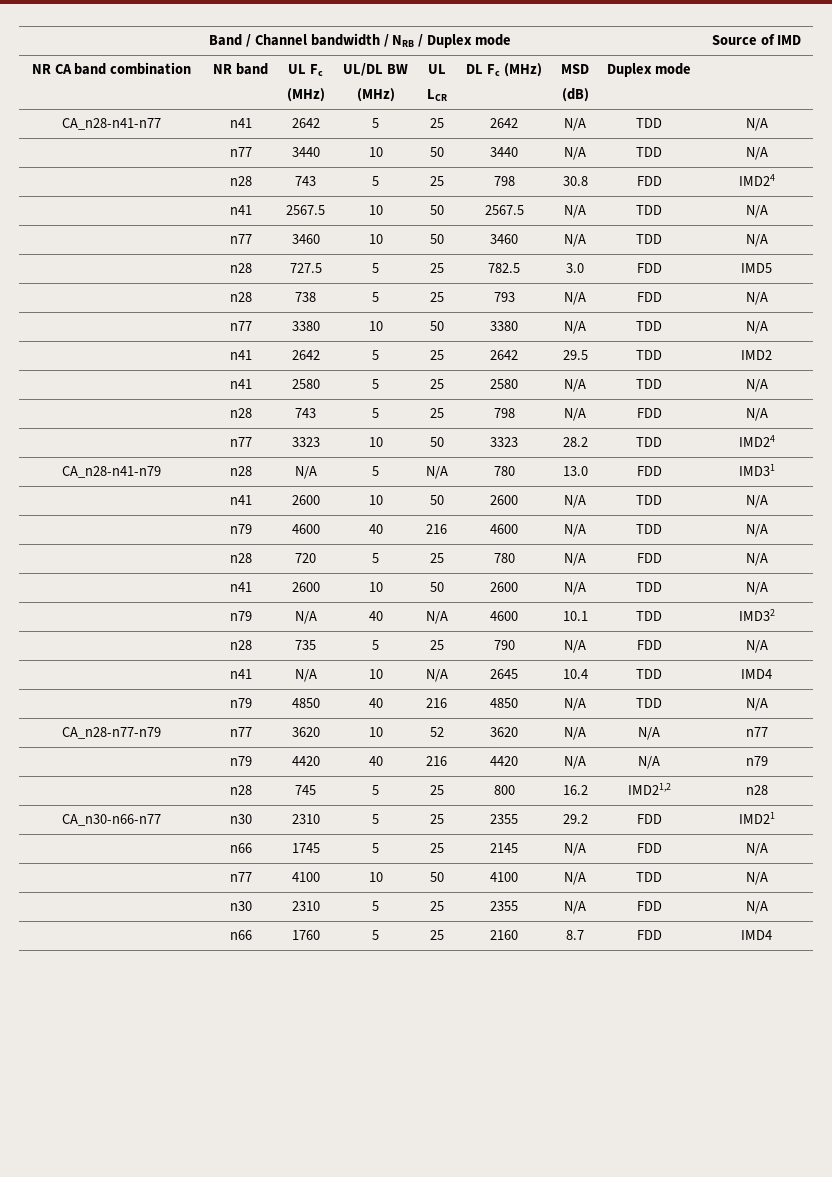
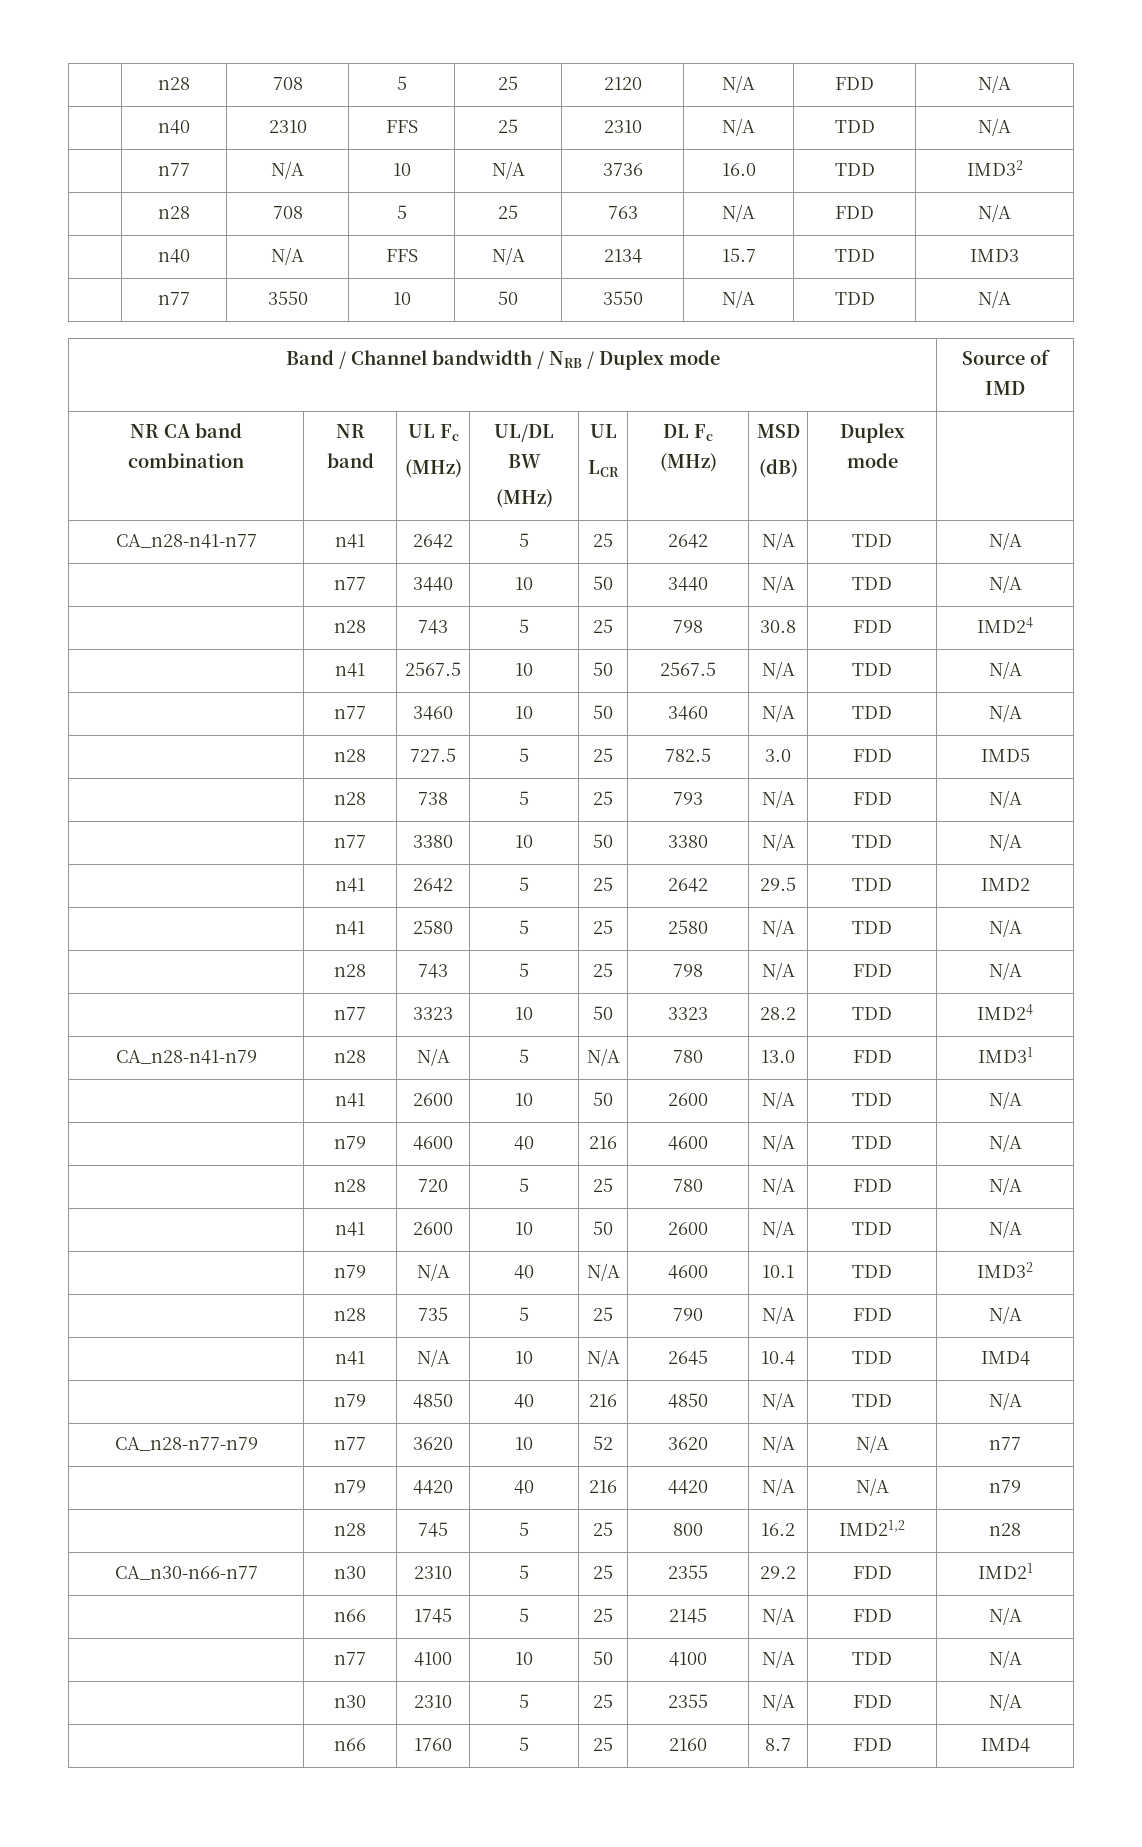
(208, 40) none -> [158,77,190,90] [272,77,303,90] [396,76,407,90] [498,76,518,90] [603,77,642,90] [722,75,755,93] [835,77,874,90] [978,75,1011,93] [158,120,190,134] [268,120,307,133] [385,120,418,133] [498,119,518,133] [603,120,642,133] [722,118,755,136] [834,120,875,133] [978,118,1011,136] [158,163,190,176] [271,161,304,179] [392,163,411,176] [491,161,525,179] [602,163,643,176] [721,163,756,176] [834,163,875,176] [966,160,1023,176] [158,206,190,219] [272,206,303,219] [396,205,407,219] [498,205,518,219] [607,206,638,219] [722,204,755,222] [835,206,874,219] [978,204,1011,222] [158,249,190,263] [271,247,304,265] [385,249,418,262] [491,247,525,265] [603,249,642,263] [721,248,756,262] [834,249,875,262] [970,249,1019,262] [158,292,190,305] [267,291,308,305] [392,292,411,305] [498,291,518,305] [602,291,643,305] [722,290,755,308] [834,292,875,305] [978,290,1011,308] | n28 | 708 | 5 | 25 | 2120 | N/A | FDD | N/A // | n40 | 2310 | FFS | 25 | 2310 | N/A | TDD | N/A // | n77 | N/A | 10 | N/A | 3736 | 16.0 | TDD | IMD32 // | n28 | 708 | 5 | 25 | 763 | N/A | FDD | N/A // | n40 | N/A | FFS | N/A | 2134 | 15.7 | TDD | IMD3 // | n77 | 3550 | 10 | 50 | 3550 | N/A | TDD | N/A //

